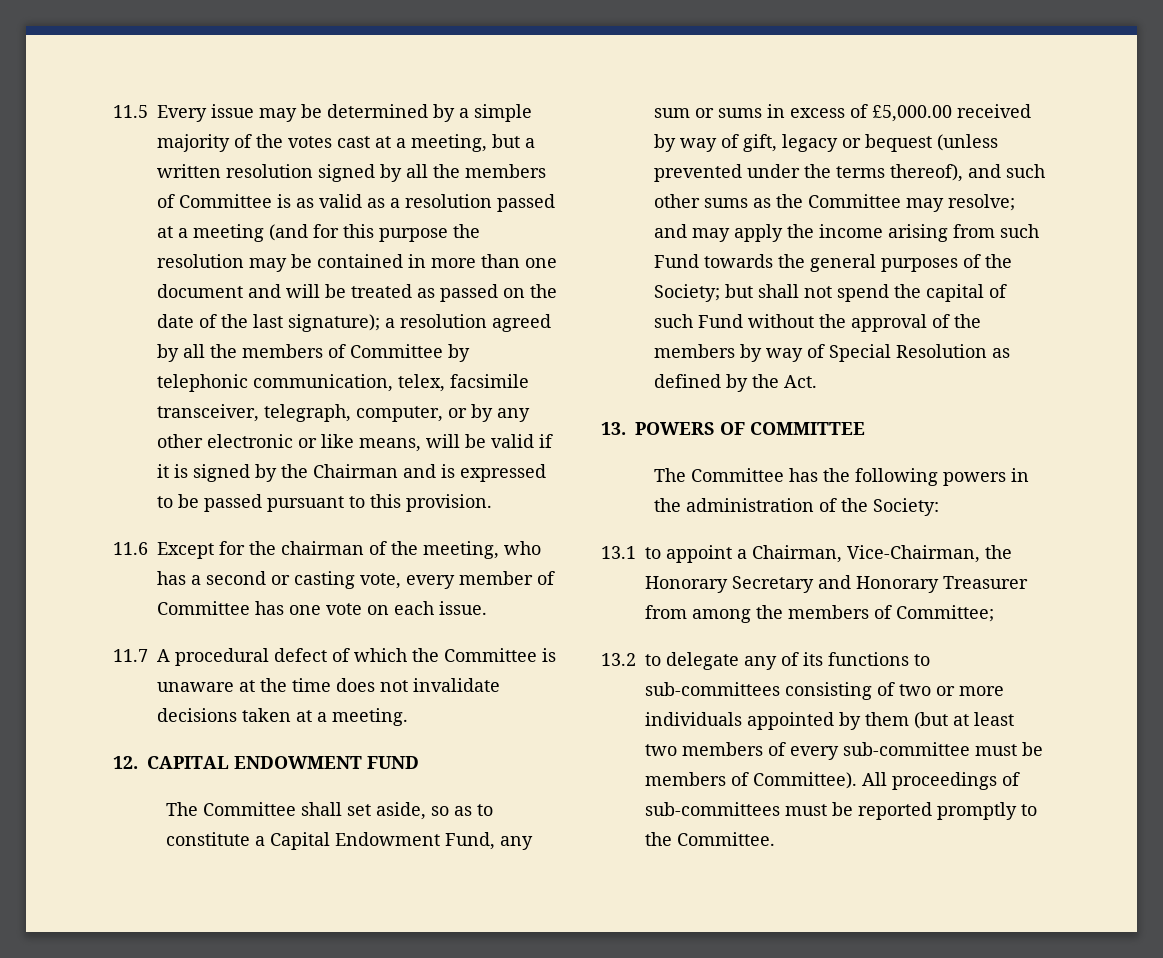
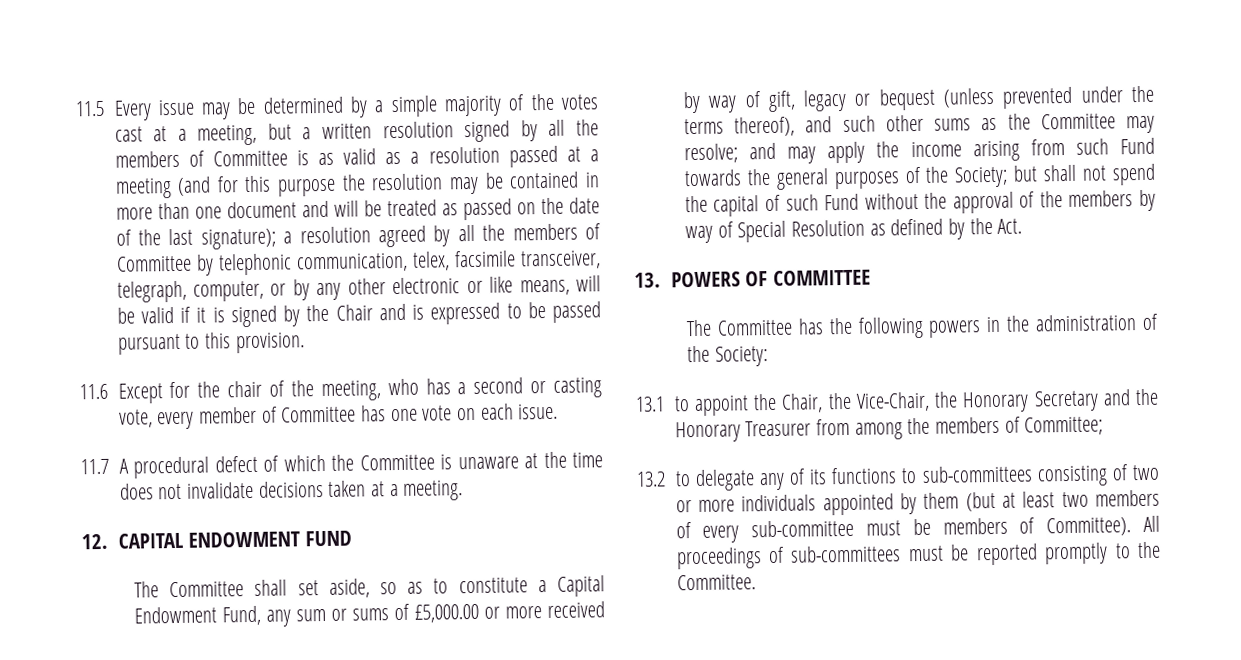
[313,464,398,478] Chairman -> [335,304,373,321] Chair
[281,541,364,555] chairman -> [227,380,263,398] chair
[767,104,953,122] in excess of £5,000.00 -> [393,603,542,623] of £5,000.00 or more
[737,545,980,563] a Chairman, Vice-Chairman, -> [753,391,930,413] the Chair, the Vice-Chair,
(851, 582) none -> [1135,388,1159,406] the

